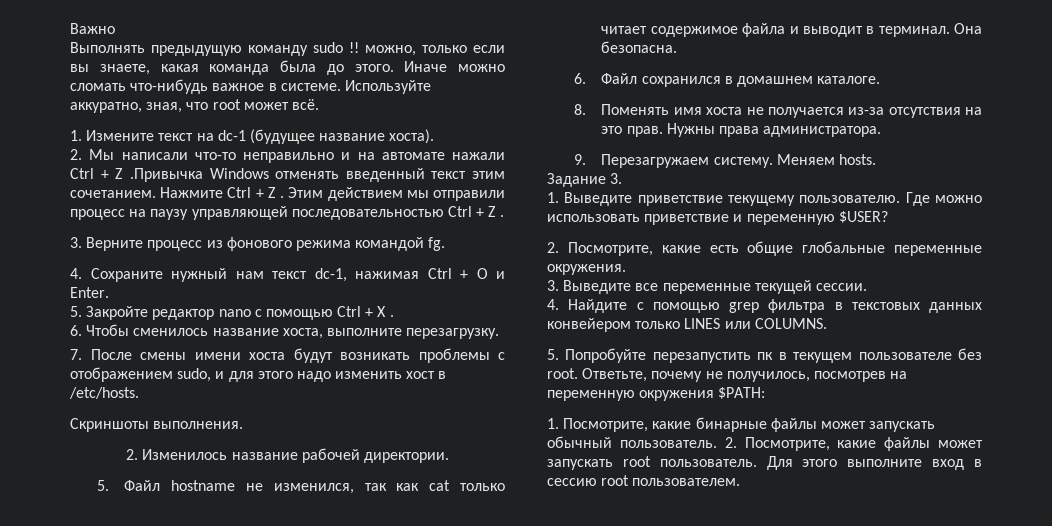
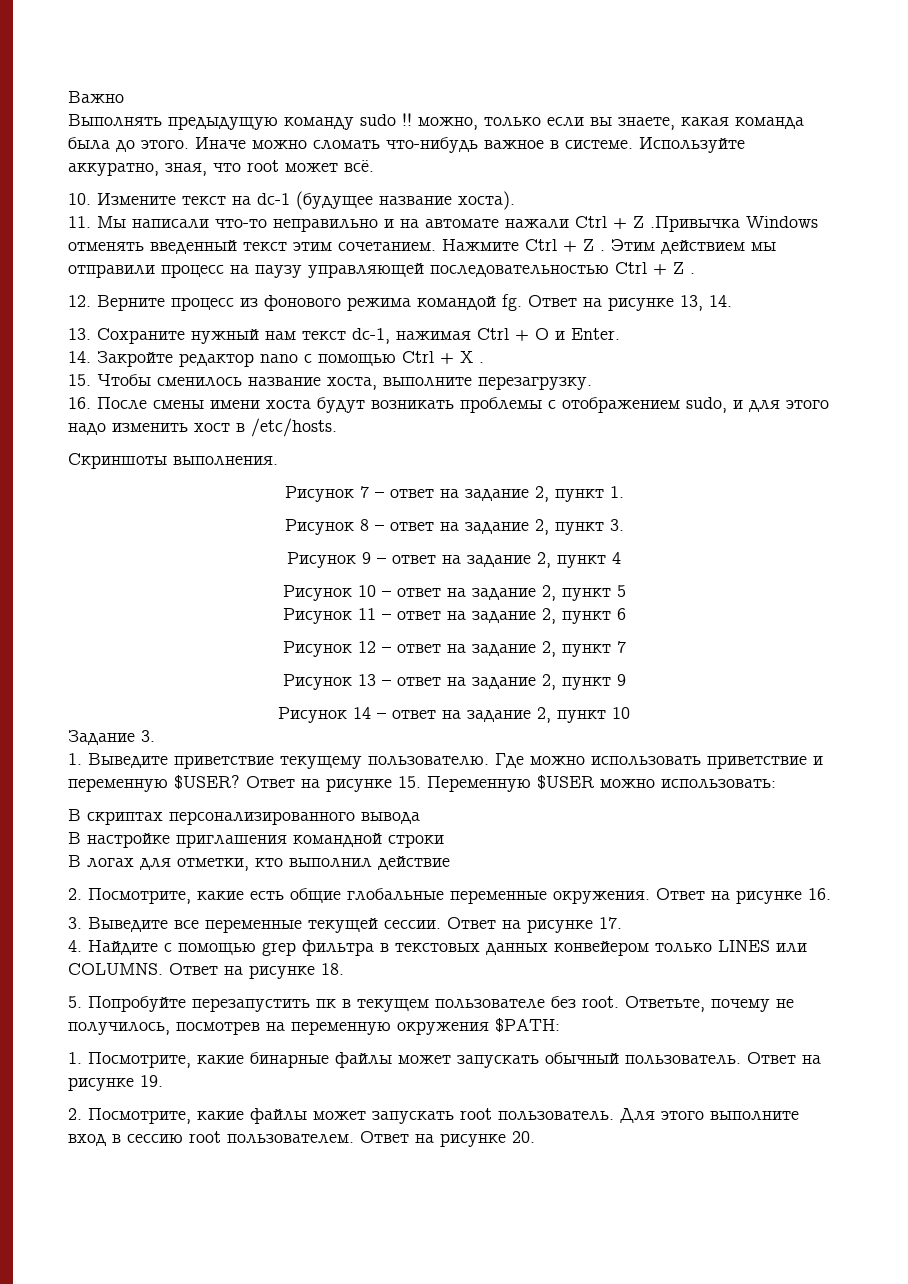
[70,130,82,141] 1. -> [68,193,91,205] 10.
[70,149,82,160] 2. -> [68,216,91,228] 11.
[70,237,82,248] 3. -> [68,295,91,307] 12.
[70,268,82,279] // 4. -> [528,295,732,311] [68,328,91,340] Ответ на рисунке 13, 14. // 13.
[70,306,82,317] 5. -> [68,351,91,363] 14.
[70,325,82,336] 6. -> [68,374,91,386] 15.
[70,349,82,360] 7. -> [68,397,91,409] 16.
[126,448,449,463] [97,480,505,494] [601,23,982,37] [601,41,678,53] [574,73,881,87] [574,104,982,118] [601,123,882,137] [574,154,877,168] 2. Изменилось название рабочей директории. // 5. Файл hostname не изменился, так как cat только читает содержимое файла и выводит в терминал. Она безопасна. // 6. Файл сохранился в домашнем каталоге. // 8. Поменять имя хоста не получается из-за отсутствия на это прав. Нужны права администратора. // 9. Перезагружаем систему. Меняем hosts. -> [284,486,624,502] [284,519,624,535] [287,552,621,568] [282,585,626,601] [282,608,626,624] [282,641,626,657] [282,674,626,690] [278,707,630,723] Рисунок 7 – ответ на задание 2, пункт 1. // Рисунок 8 – ответ на задание 2, пункт 3. // Рисунок 9 – ответ на задание 2, пункт 4 // Рисунок 10 – ответ на задание 2, пункт 5 // Рисунок 11 – ответ на задание 2, пункт 6 // Рисунок 12 – ответ на задание 2, пункт 7 // Рисунок 13 – ответ на задание 2, пункт 9 // Рисунок 14 – ответ на задание 2, пункт 10
(888, 217) none -> [246,775,776,792] [68,809,420,825] [68,832,444,848] [68,855,450,871] Ответ на рисунке 15. Переменную $USER можно использовать: // В скриптах персонализированного вывода // В настройке приглашения командной строки // В логах для отметки, кто выполнил действие
(626, 269) none -> [656,888,831,904] Ответ на рисунке 16.
(867, 287) none -> [447,917,622,933] Ответ на рисунке 17.
(827, 323) none -> [169,963,344,979] Ответ на рисунке 18.
(717, 444) none -> [747,1052,821,1064] [68,1075,163,1091] Ответ на рисунке 19. //
(741, 482) none -> [360,1131,535,1147] Ответ на рисунке 20.

